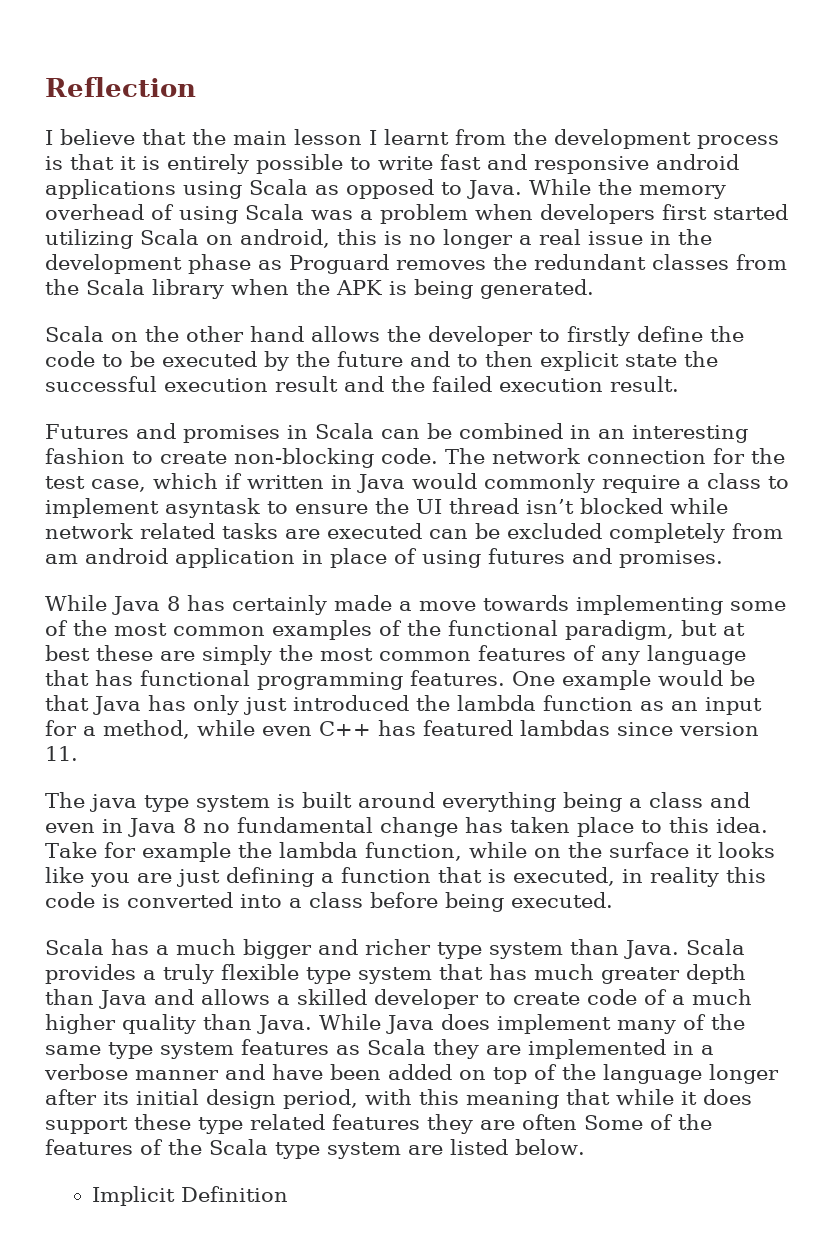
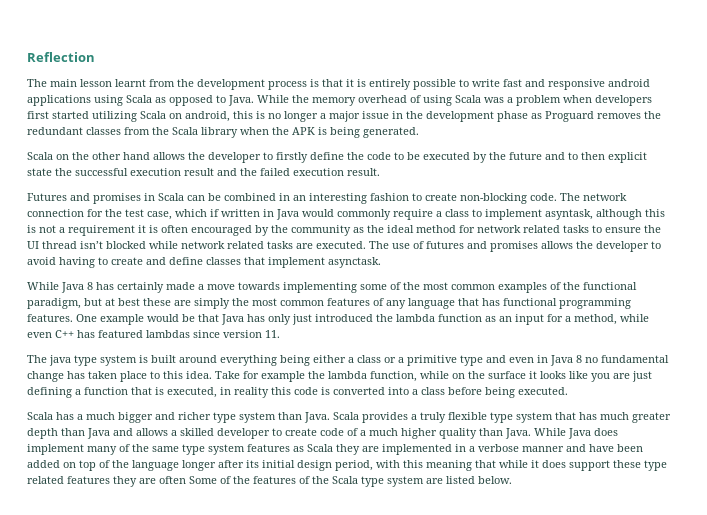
[45,129,226,145] I believe that the -> [27,79,47,87] The
[369,130,377,145] I -> (112, 83) none
[539,229,581,245] real -> [329,111,360,122] major
[165,498,260,518] asyntask -> [545,209,665,220] [27,225,589,236] asyntask, although this is not a requirement it is often encouraged by the community as the ideal method for network related tasks
[327,523,783,543] [45,548,723,568] executed can be excluded completely from am android application in place of using futures and promises. -> [316,241,661,252] [27,257,381,268] executed. The use of futures and promises allows the developer to avoid having to create and define classes that implement asynctask.
[629,792,703,808] a class -> [313,355,483,366] either a class or a primitive type
[92,1186,289,1206] // Implicit Definition -> (512, 480) none

